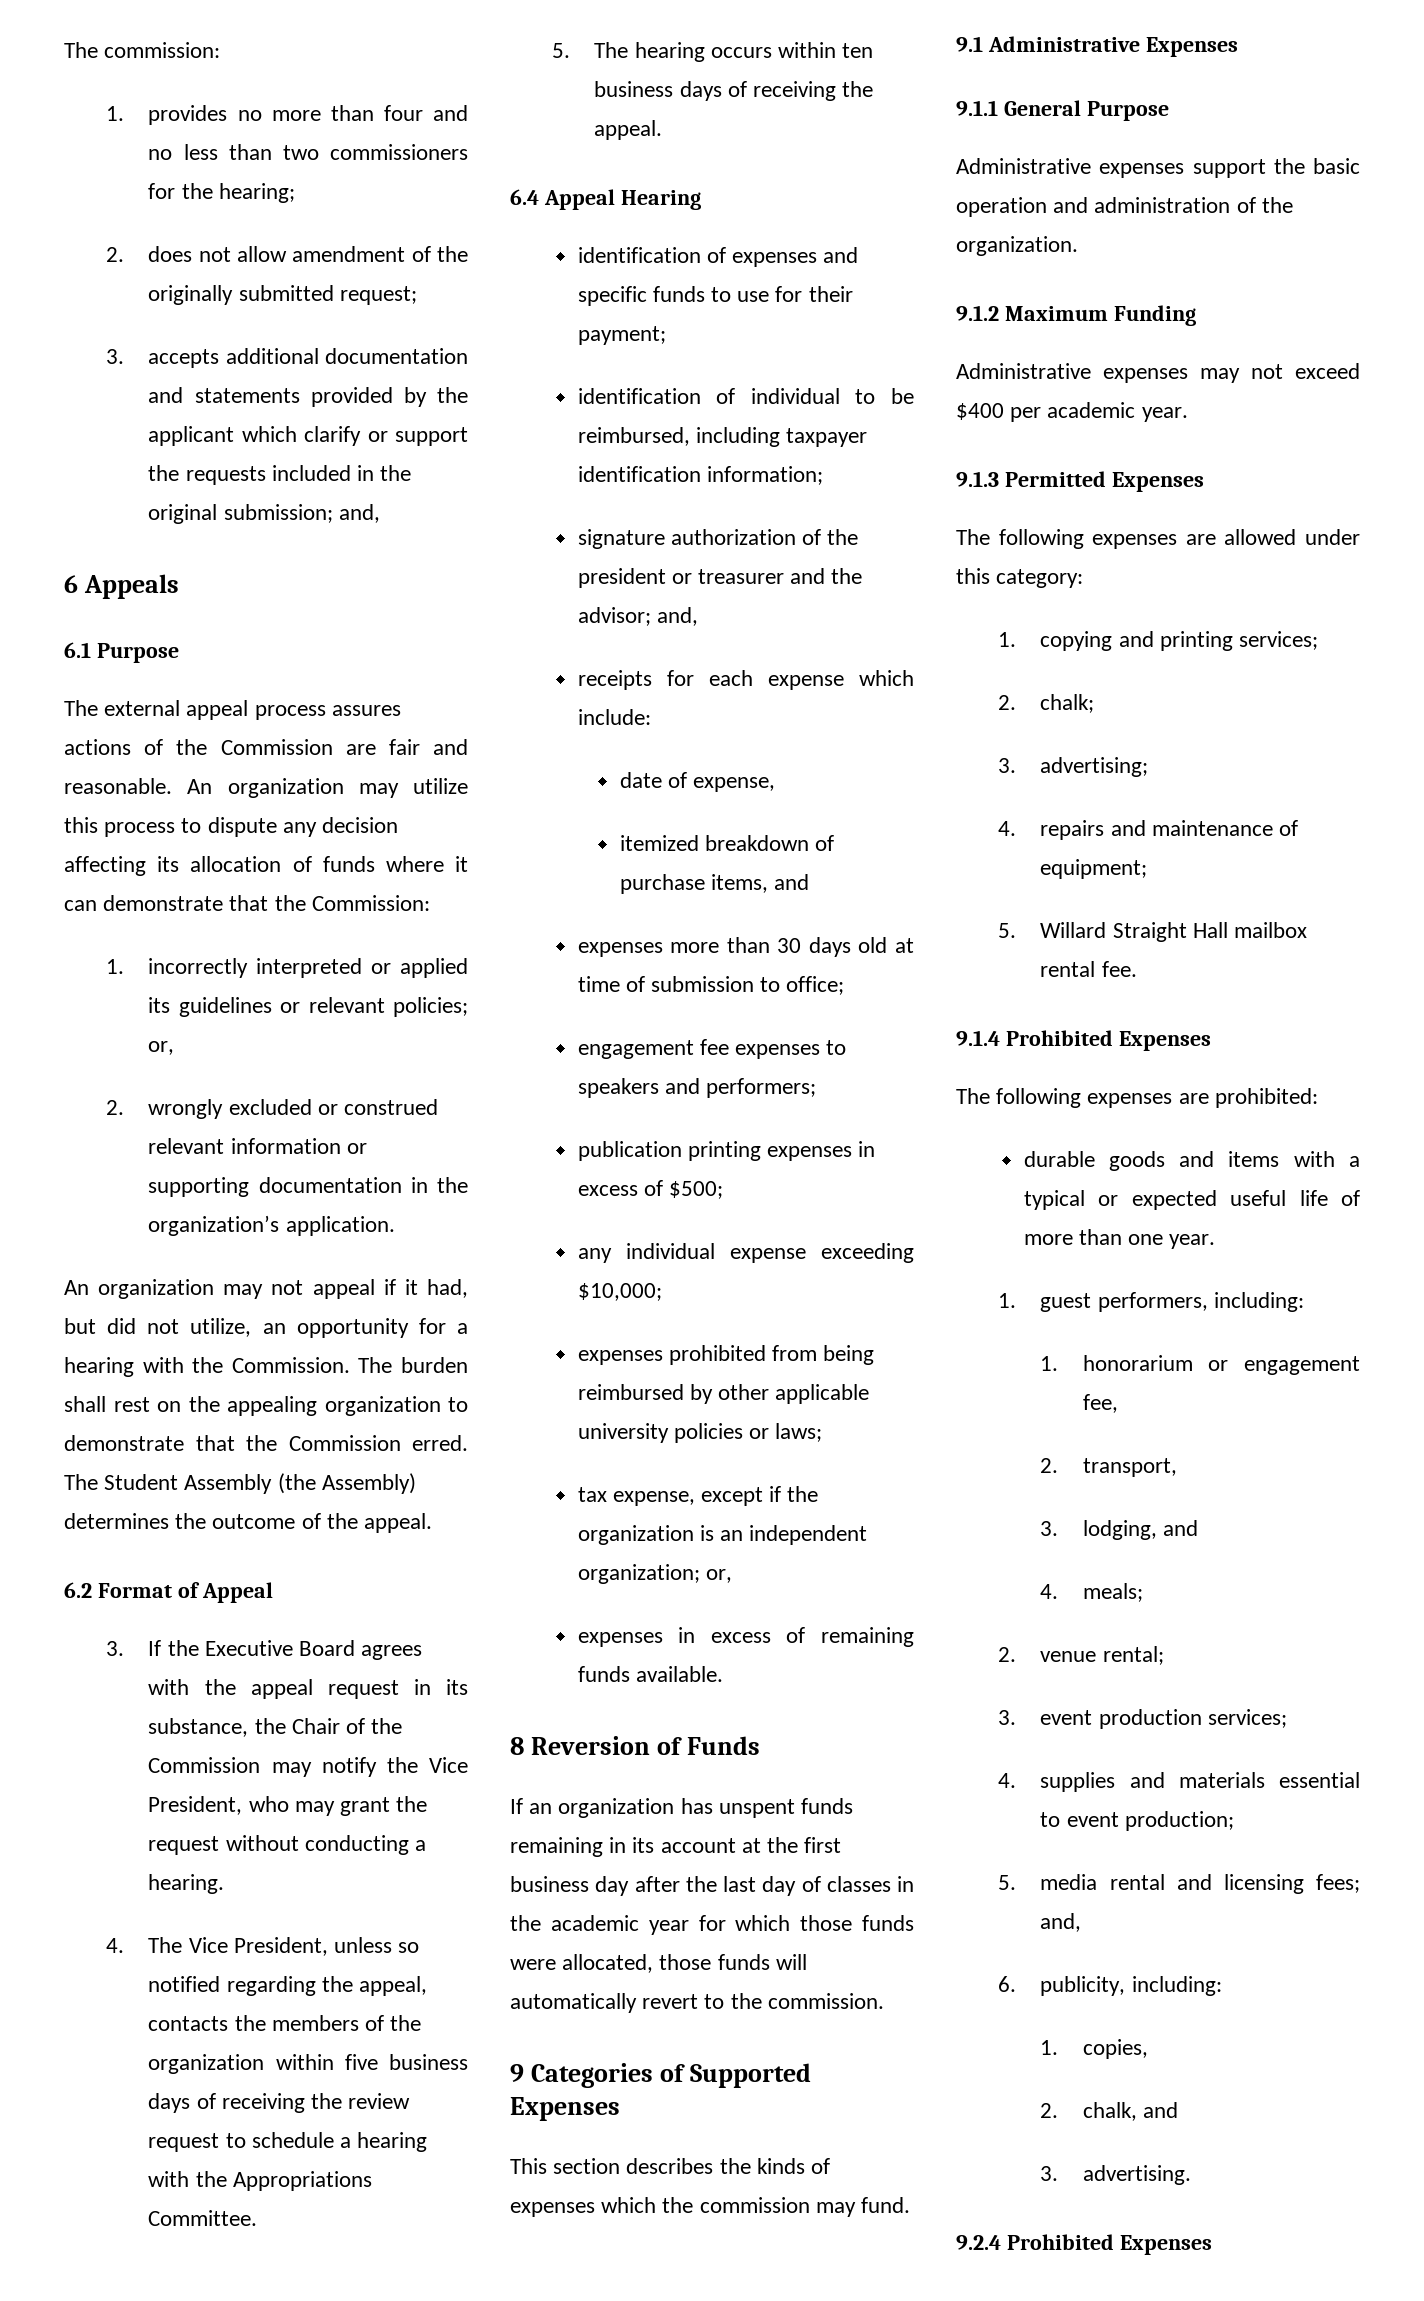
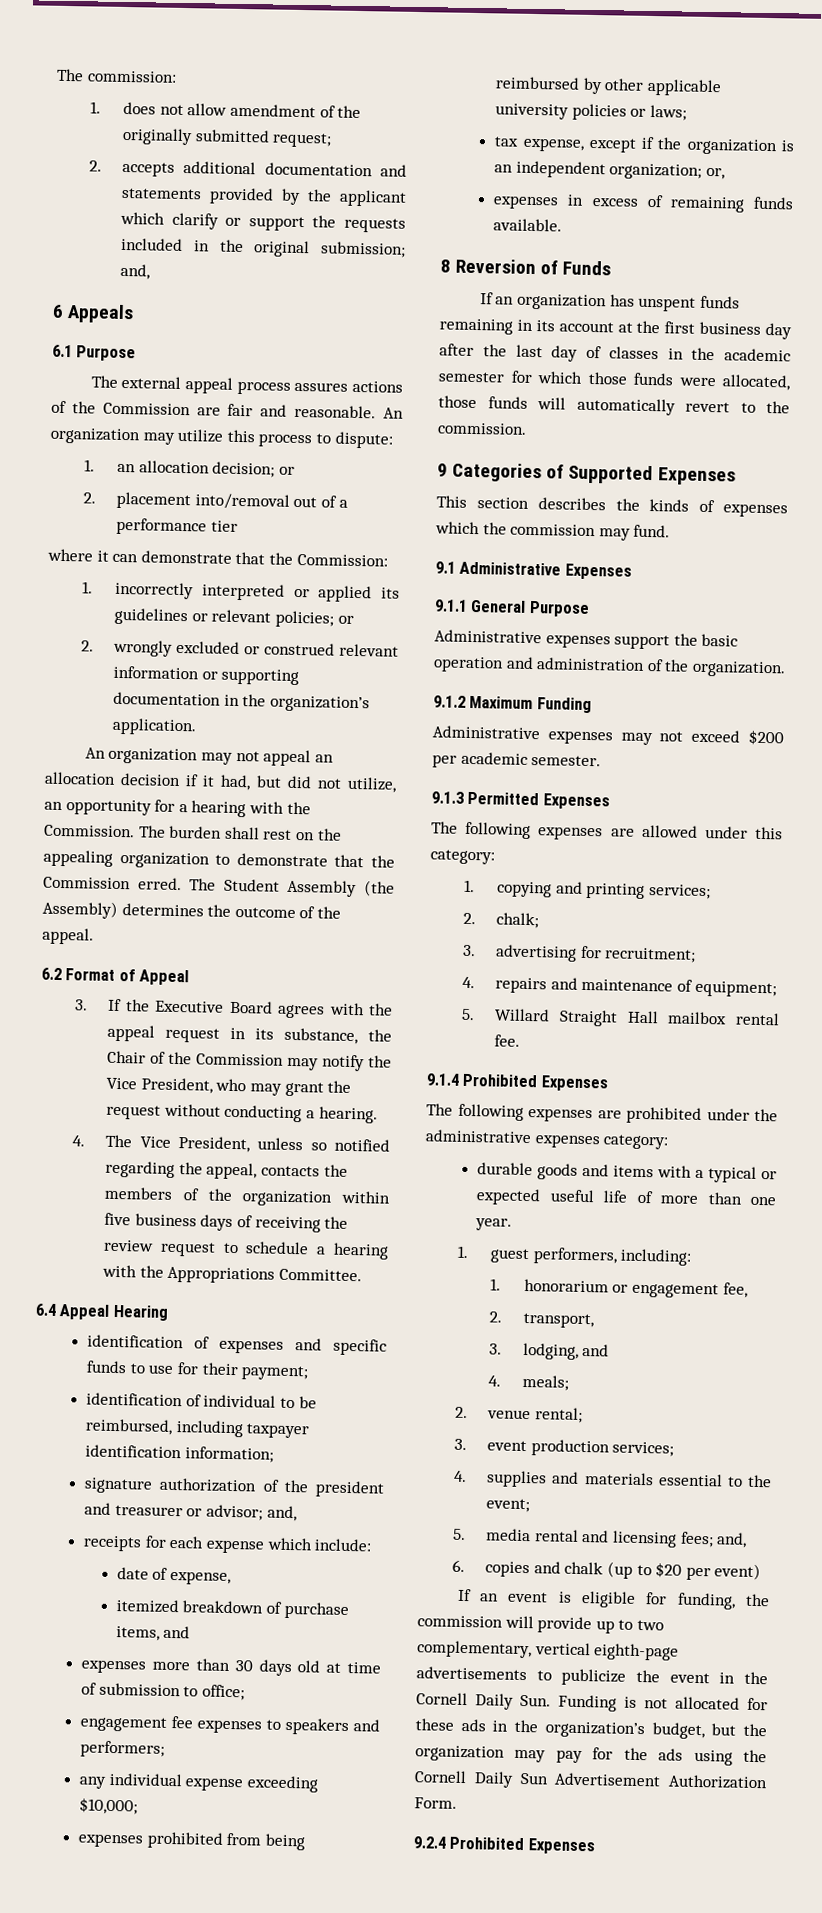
[148,105,468,125] [148,144,468,160] [148,183,295,203] [106,247,125,262] provides no more than four and no less than two commissioners for the hearing; // 2. -> (101, 107) none
[106,349,125,364] 3. -> [88,160,102,172] 2.
[207,817,399,837] [64,856,375,876] dispute any decision affecting its allocation of funds -> [334,431,393,449] [83,459,295,478] [82,491,348,510] [116,517,238,536] dispute: // 1. an allocation decision; or // 2. placement into/removal out of a performance tier //
[148,1041,175,1055] or, -> [337,615,354,624] or
(375, 1289) none -> [314,754,334,763] [44,771,181,787] an allocation decision
[552,42,874,62] [594,81,874,101] [594,120,663,140] // 5. The hearing occurs within ten business days of receiving the appeal. -> (362, 1275) none
[671,568,863,584] or treasurer and the -> [84,1502,203,1517] and treasurer or
[577,1141,876,1161] [577,1180,723,1199] // publication printing expenses in excess of $500; -> (166, 1749) none
[648,1920,689,1935] year -> [438,371,505,383] semester
[956,403,1004,420] $400 -> [748,729,784,746] $200
[1141,407,1188,422] year. -> [531,755,602,767] semester.
[1040,757,1149,777] advertising; -> [495,944,697,963] advertising for recruitment;
[1214,1088,1318,1108] prohibited: -> [626,1106,778,1124] [425,1129,669,1150] prohibited under the administrative expenses category:
[1066,1811,1234,1831] event production; -> [747,1474,772,1488] [486,1498,531,1513] the event;
[1040,1976,1222,1996] [1040,2039,1148,2059] [1040,2102,1178,2121] [1040,2165,1191,2185] publicity, including: // 1. copies, // 2. chalk, and // 3. advertising. -> [485,1561,762,1581] [456,1588,770,1610] [417,1615,664,1634] [417,1640,680,1661] [416,1666,768,1686] [416,1692,768,1712] [415,1718,767,1740] [415,1745,767,1766] [414,1770,768,1790] [414,1797,457,1809] copies and chalk (up to $20 per event) // If an event is eligible for funding, the commission will provide up to two complementary, vertical eighth-page advertisements to publicize the event in the Cornell Daily Sun. Funding is not allocated for these ads in the organization’s budget, but the organization may pay for the ads using the Cornell Daily Sun Advertisement Authorization Form.

